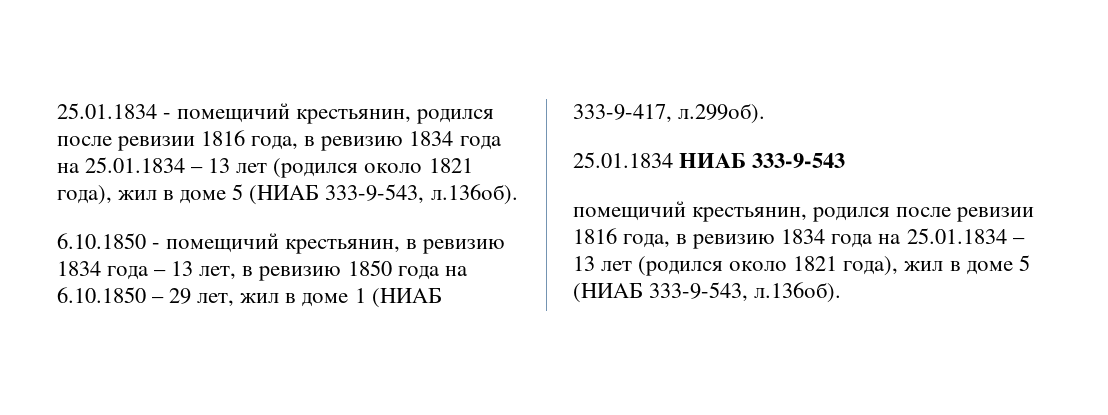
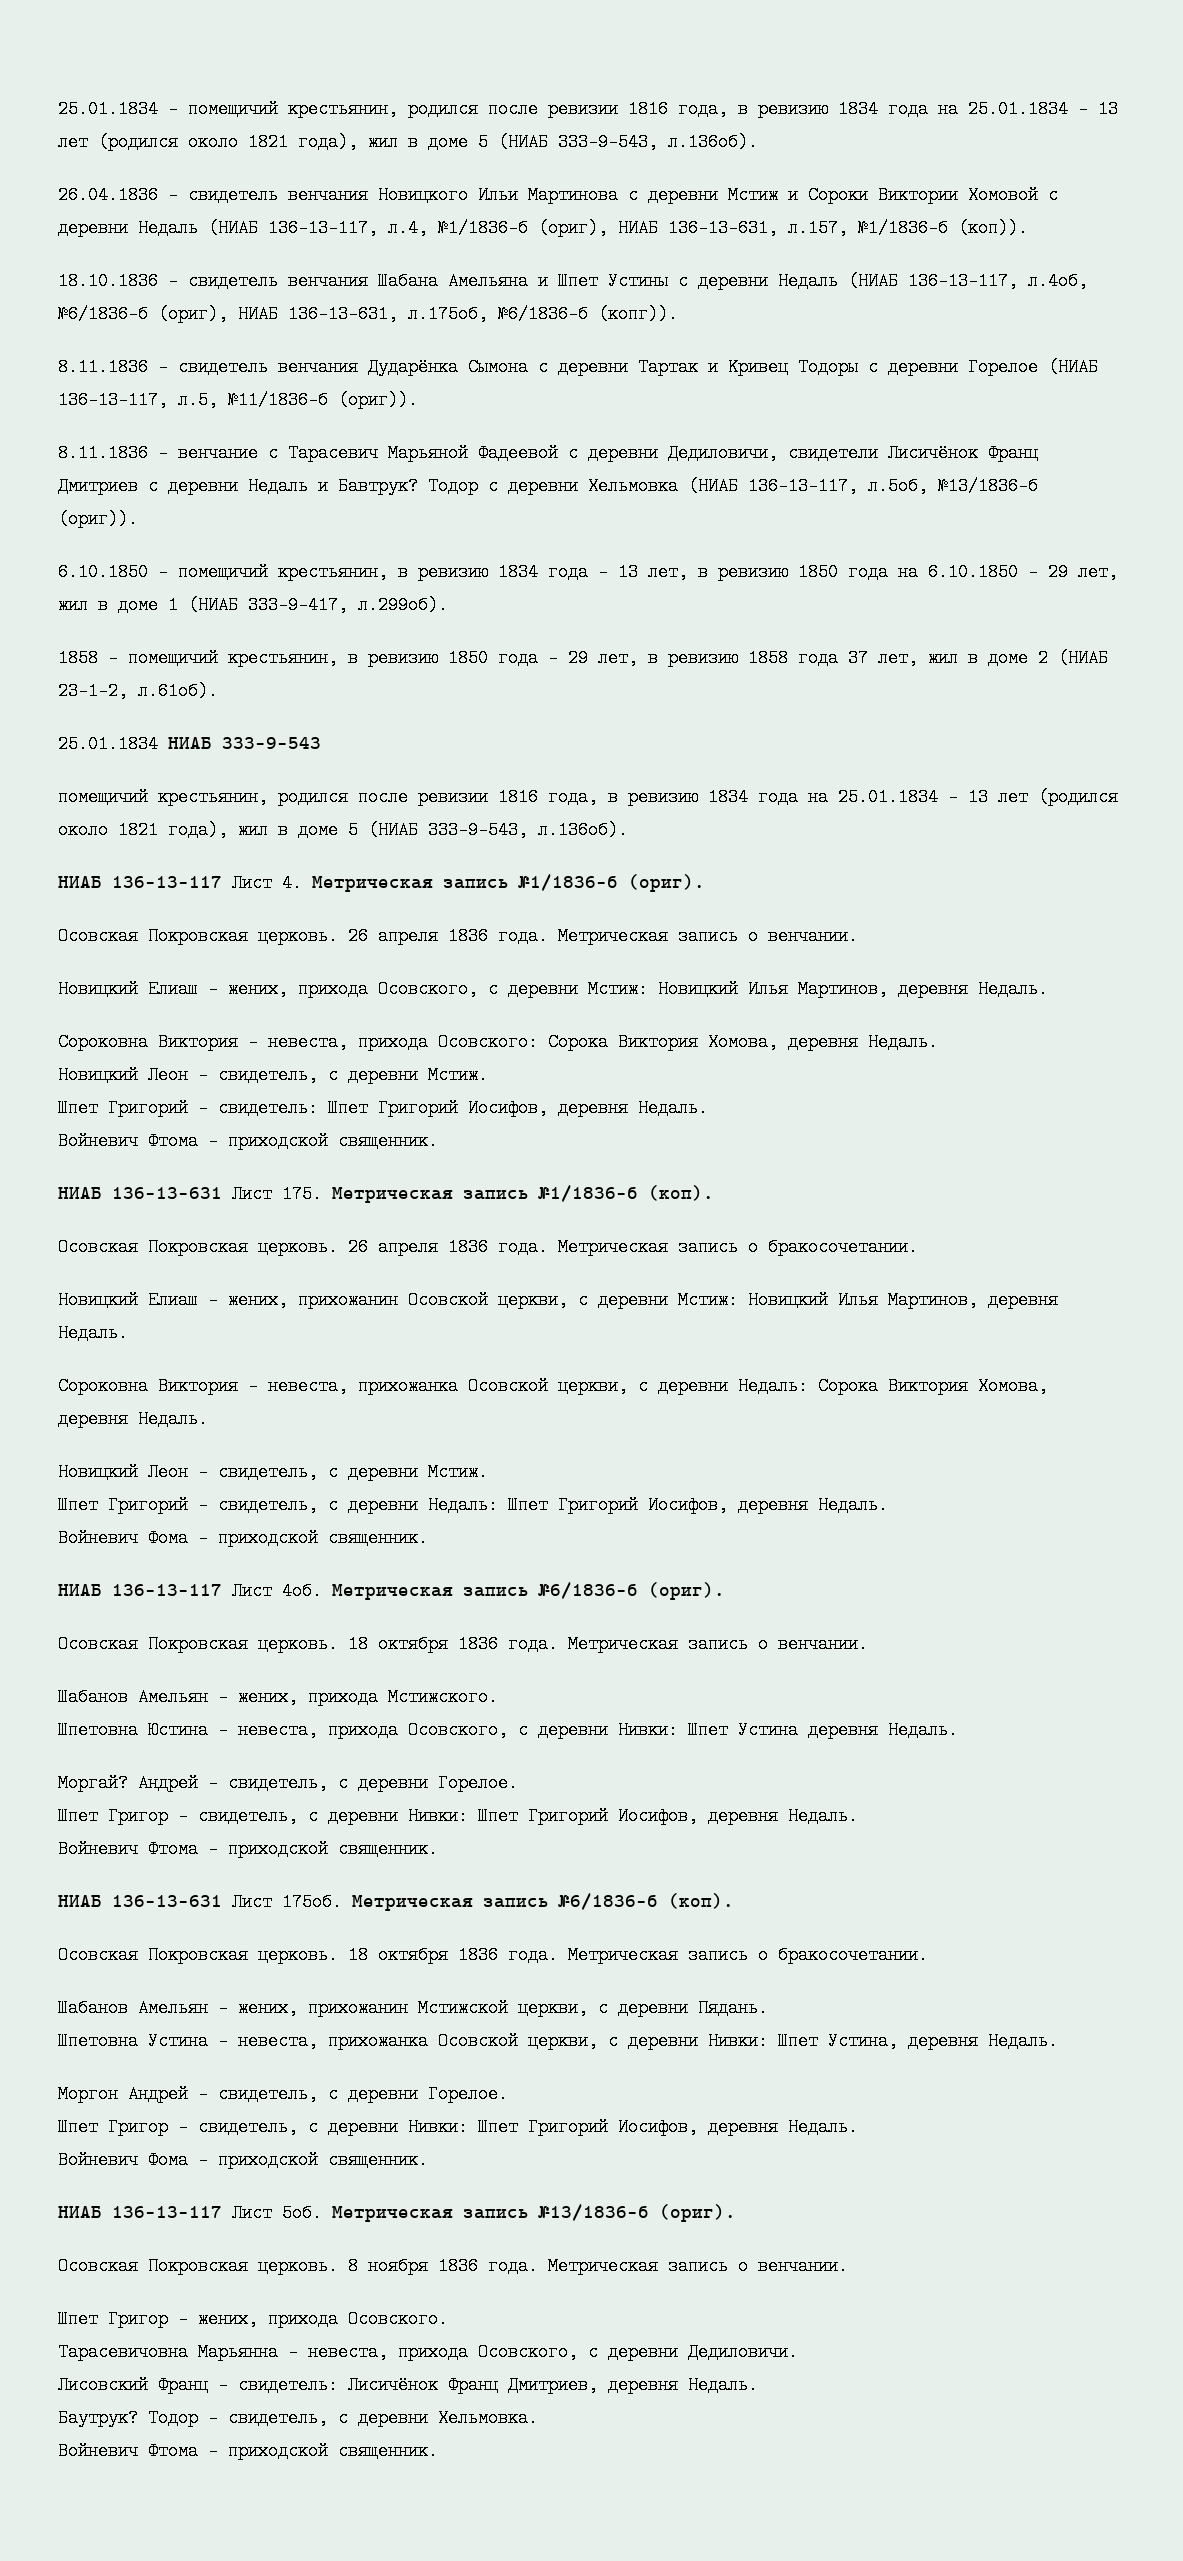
(518, 194) none -> [58,186,1058,204] [58,219,1028,237] [58,272,1088,290] [58,305,678,323] [58,358,1098,376] [58,391,418,409] [58,444,1038,462] [58,477,1038,495] [58,510,138,528] // 26.04.1836 – свидетель венчания Новицкого Ильи Мартинова с деревни Мстиж и Сороки Виктории Хомовой с деревни Недаль (НИАБ 136-13-117, л.4, №1/1836-б (ориг), НИАБ 136-13-631, л.157, №1/1836-б (коп)). // 18.10.1836 – свидетель венчания Шабана Амельяна и Шпет Устины с деревни Недаль (НИАБ 136-13-117, л.4об, №6/1836-б (ориг), НИАБ 136-13-631, л.175об, №6/1836-б (копг)). // 8.11.1836 – свидетель венчания Дударёнка Сымона с деревни Тартак и Кривец Тодоры с деревни Горелое (НИАБ 136-13-117, л.5, №11/1836-б (ориг)). // 8.11.1836 – венчание с Тарасевич Марьяной Фадеевой с деревни Дедиловичи, свидетели Лисичёнок Франц Дмитриев с деревни Недаль и Бавтрук? Тодор с деревни Хельмовка (НИАБ 136-13-117, л.5об, №13/1836-б (ориг)).
(766, 113) none -> [58,649,1108,667] [58,682,218,700] // 1858 - помещичий крестьянин, в ревизию 1850 года – 29 лет, в ревизию 1858 года 37 лет, жил в доме 2 (НИАБ 23-1-2, л.61об).
(842, 292) none -> [58,874,705,892] [58,927,858,945] [58,980,1048,998] [58,1033,938,1051] [58,1066,488,1084] [58,1099,708,1117] [58,1132,438,1150] [58,1185,714,1203] [58,1238,918,1256] [58,1291,1058,1309] [58,1324,128,1342] [58,1377,1048,1395] [58,1410,208,1428] [58,1463,488,1481] [58,1496,888,1514] [58,1529,428,1547] [58,1582,725,1600] [58,1635,868,1653] [58,1688,498,1706] [58,1721,958,1739] [58,1774,518,1792] [58,1807,858,1825] [58,1840,438,1858] [58,1893,734,1911] [58,1946,928,1964] [58,1999,768,2017] [58,2032,1058,2050] [58,2085,508,2103] [58,2118,858,2136] [58,2151,428,2169] [58,2204,736,2222] [58,2257,848,2275] [58,2310,448,2328] [58,2343,798,2361] [58,2376,758,2394] [58,2409,538,2427] [58,2442,438,2460] // НИАБ 136-13-117 Лист 4. Метрическая запись №1/1836-б (ориг). // Осовская Покровская церковь. 26 апреля 1836 года. Метрическая запись о венчании. // Новицкий Елиаш – жених, прихода Осовского, с деревни Мстиж: Новицкий Илья Мартинов, деревня Недаль. // Сороковна Виктория – невеста, прихода Осовского: Сорока Виктория Хомова, деревня Недаль. // Новицкий Леон – свидетель, с деревни Мстиж. // Шпет Григорий – свидетель: Шпет Григорий Иосифов, деревня Недаль. // Войневич Фтома – приходской священник. // НИАБ 136-13-631 Лист 175. Метрическая запись №1/1836-б (коп). // Осовская Покровская церковь. 26 апреля 1836 года. Метрическая запись о бракосочетании. // Новицкий Елиаш – жених, прихожанин Осовской церкви, с деревни Мстиж: Новицкий Илья Мартинов, деревня Недаль. // Сороковна Виктория – невеста, прихожанка Осовской церкви, с деревни Недаль: Сорока Виктория Хомова, деревня Недаль. // Новицкий Леон – свидетель, с деревни Мстиж. // Шпет Григорий – свидетель, с деревни Недаль: Шпет Григорий Иосифов, деревня Недаль. // Войневич Фома – приходской священник. // НИАБ 136-13-117 Лист 4об. Метрическая запись №6/1836-б (ориг). // Осовская Покровская церковь. 18 октября 1836 года. Метрическая запись о венчании. // Шабанов Амельян – жених, прихода Мстижского. // Шпетовна Юстина – невеста, прихода Осовского, с деревни Нивки: Шпет Устина деревня Недаль. // Моргай? Андрей – свидетель, с деревни Горелое. // Шпет Григор – свидетель, с деревни Нивки: Шпет Григорий Иосифов, деревня Недаль. // Войневич Фтома – приходской священник. // НИАБ 136-13-631 Лист 175об. Метрическая запись №6/1836-б (коп). // Осовская Покровская церковь. 18 октября 1836 года. Метрическая запись о бракосочетании. // Шабанов Амельян – жених, прихожанин Мстижской церкви, с деревни Пядань. // Шпетовна Устина – невеста, прихожанка Осовской церкви, с деревни Нивки: Шпет Устина, деревня Недаль. // Моргон Андрей – свидетель, с деревни Горелое. // Шпет Григор – свидетель, с деревни Нивки: Шпет Григорий Иосифов, деревня Недаль. // Войневич Фома – приходской священник. // НИАБ 136-13-117 Лист 5об. Метрическая запись №13/1836-б (ориг). // Осовская Покровская церковь. 8 ноября 1836 года. Метрическая запись о венчании. // Шпет Григор – жених, прихода Осовского. // Тарасевичовна Марьянна – невеста, прихода Осовского, с деревни Дедиловичи. // Лисовский Франц – свидетель: Лисичёнок Франц Дмитриев, деревня Недаль. // Баутрук? Тодор – свидетель, с деревни Хельмовка. // Войневич Фтома – приходской священник.

